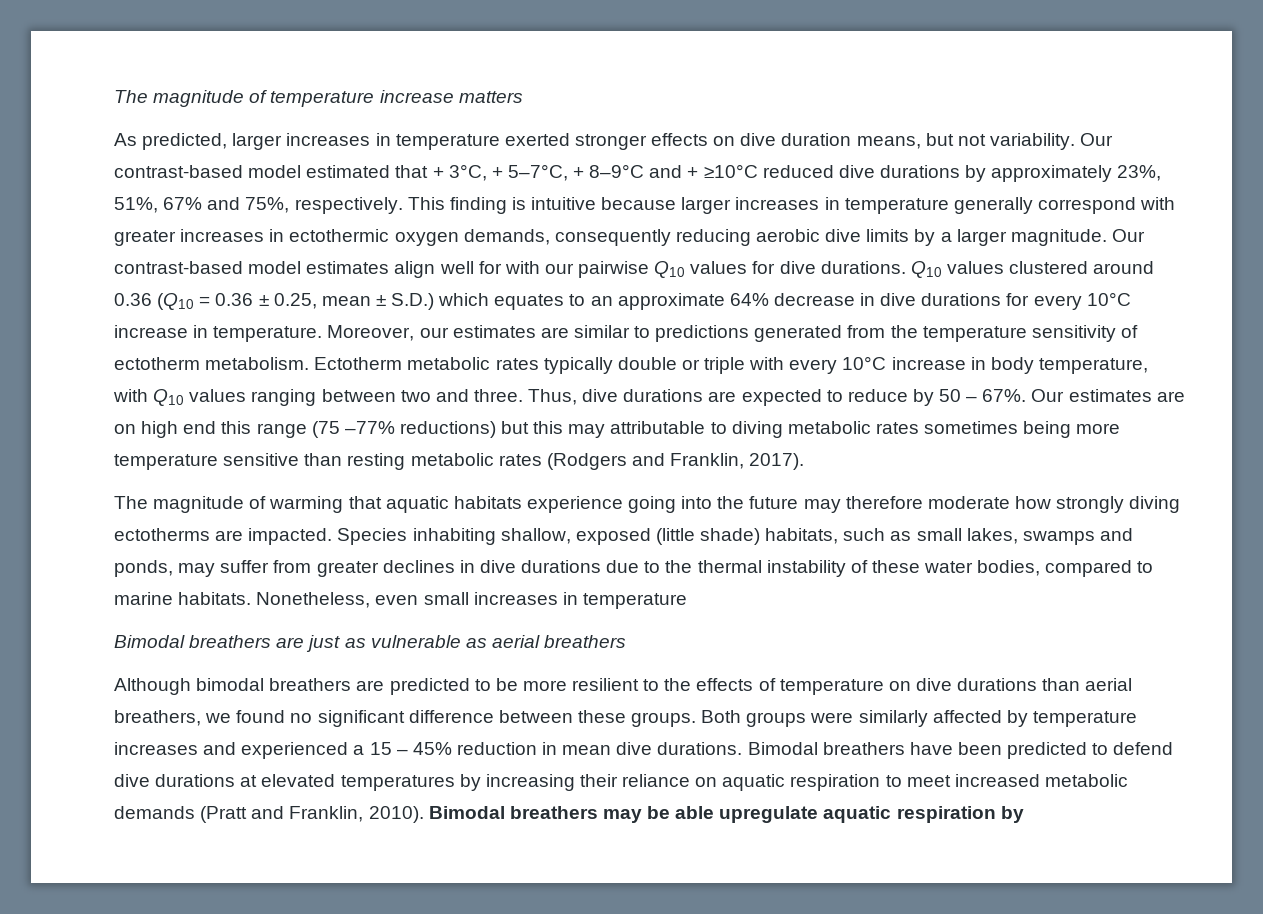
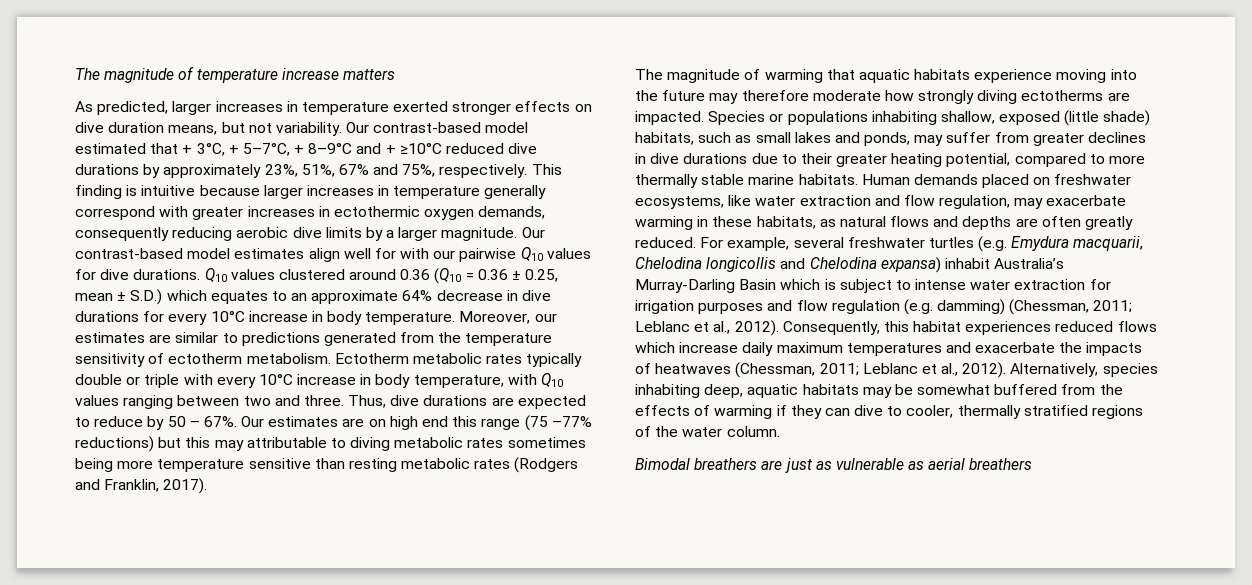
(209, 331) none -> [327,311,363,325] body
[628,496,677,513] going -> [1056,69,1107,83] moving
(408, 536) none -> [769,111,868,125] or populations
[966,528,1095,545] lakes, swamps -> [794,132,831,143] lakes
[665,560,1154,577] [114,592,687,609] the thermal instability of these water bodies, compared to marine habitats. Nonetheless, even small increases in temperature -> [800,153,1146,167] [635,174,1132,188] [635,195,1127,209] [635,216,1134,230] [635,236,1144,252] [635,257,1065,273] [635,279,1111,293] [635,299,1133,315] [635,320,1157,336] [635,342,1143,356] [635,362,1158,378] [635,384,1123,398] [635,405,1144,419] [635,426,780,437] their greater heating potential, compared to more thermally stable marine habitats. Human demands placed on freshwater ecosystems, like water extraction and flow regulation, may exacerbate warming in these habitats, as natural flows and depths are often greatly reduced. For example, several freshwater turtles (e.g. Emydura macquarii, Chelodina longicollis and Chelodina expansa) inhabit Australia’s Murray-Darling Basin which is subject to intense water extraction for irrigation purposes and flow regulation (e.g. damming) (Chessman, 2011; Leblanc et al., 2012). Consequently, this habitat experiences reduced flows which increase daily maximum temperatures and exacerbate the impacts of heatwaves (Chessman, 2011; Leblanc et al., 2012). Alternatively, species inhabiting deep, aquatic habitats may be somewhat buffered from the effects of warming if they can dive to cooler, thermally stratified regions of the water column.
[114,678,1133,695] [114,710,1137,727] [114,742,1174,759] [114,774,1128,791] [114,806,1024,823] // Although bimodal breathers are predicted to be more resilient to the effects of temperature on dive durations than aerial breathers, we found no significant difference between these groups. Both groups were similarly affected by temperature increases and experienced a 15 – 45% reduction in mean dive durations. Bimodal breathers have been predicted to defend dive durations at elevated temperatures by increasing their reliance on aquatic respiration to meet increased metabolic demands (Pratt and Franklin, 2010). Bimodal breathers may be able upregulate aquatic respiration by -> (1033, 464) none

